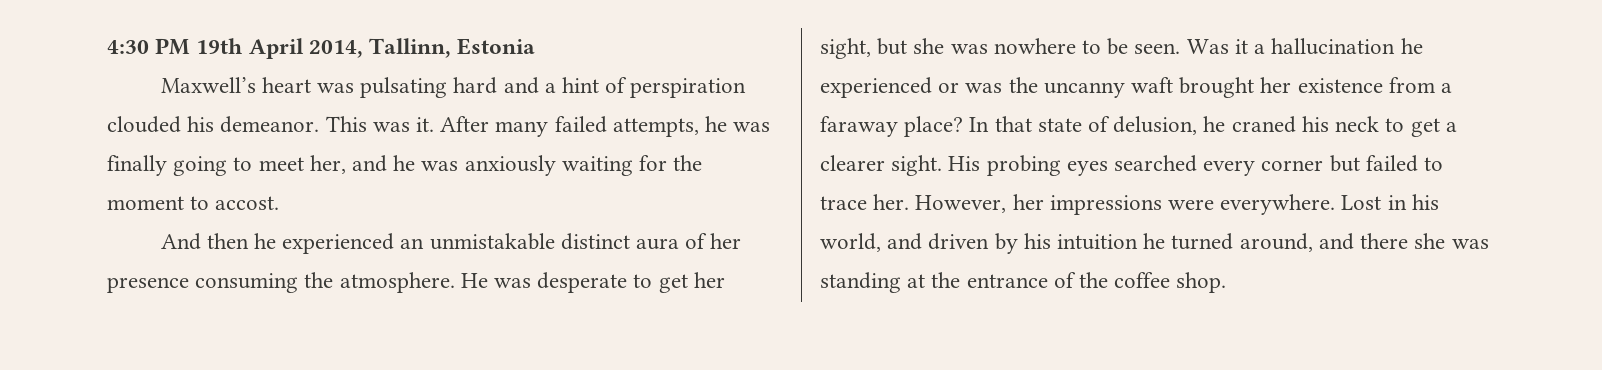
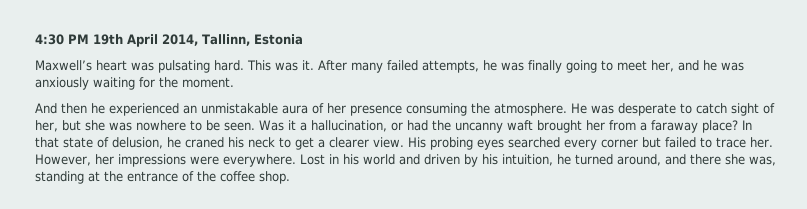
[453,77,747,98] [107,116,320,133] hard and a hint of perspiration clouded his demeanor. -> [214,60,244,71] hard.
[107,196,280,210] moment to accost. -> [182,77,234,88] moment.
[560,233,630,250] distinct -> (278, 108) none
[658,272,725,293] [820,38,871,59] get her sight, -> [696,103,775,116] [35,120,58,132] catch sight of her,
[1271,38,1423,55] [820,77,1003,98] hallucination he experienced or was -> [311,120,428,132] hallucination, or had
[1297,78,1383,93] existence -> (605, 125) none
[891,155,943,176] sight. -> [373,137,404,148] view.
[820,233,881,252] world, -> [363,154,395,165] world
[1057,234,1139,250] intuition -> [502,154,553,166] intuition,
[1451,239,1489,249] was -> [749,156,776,166] was,

